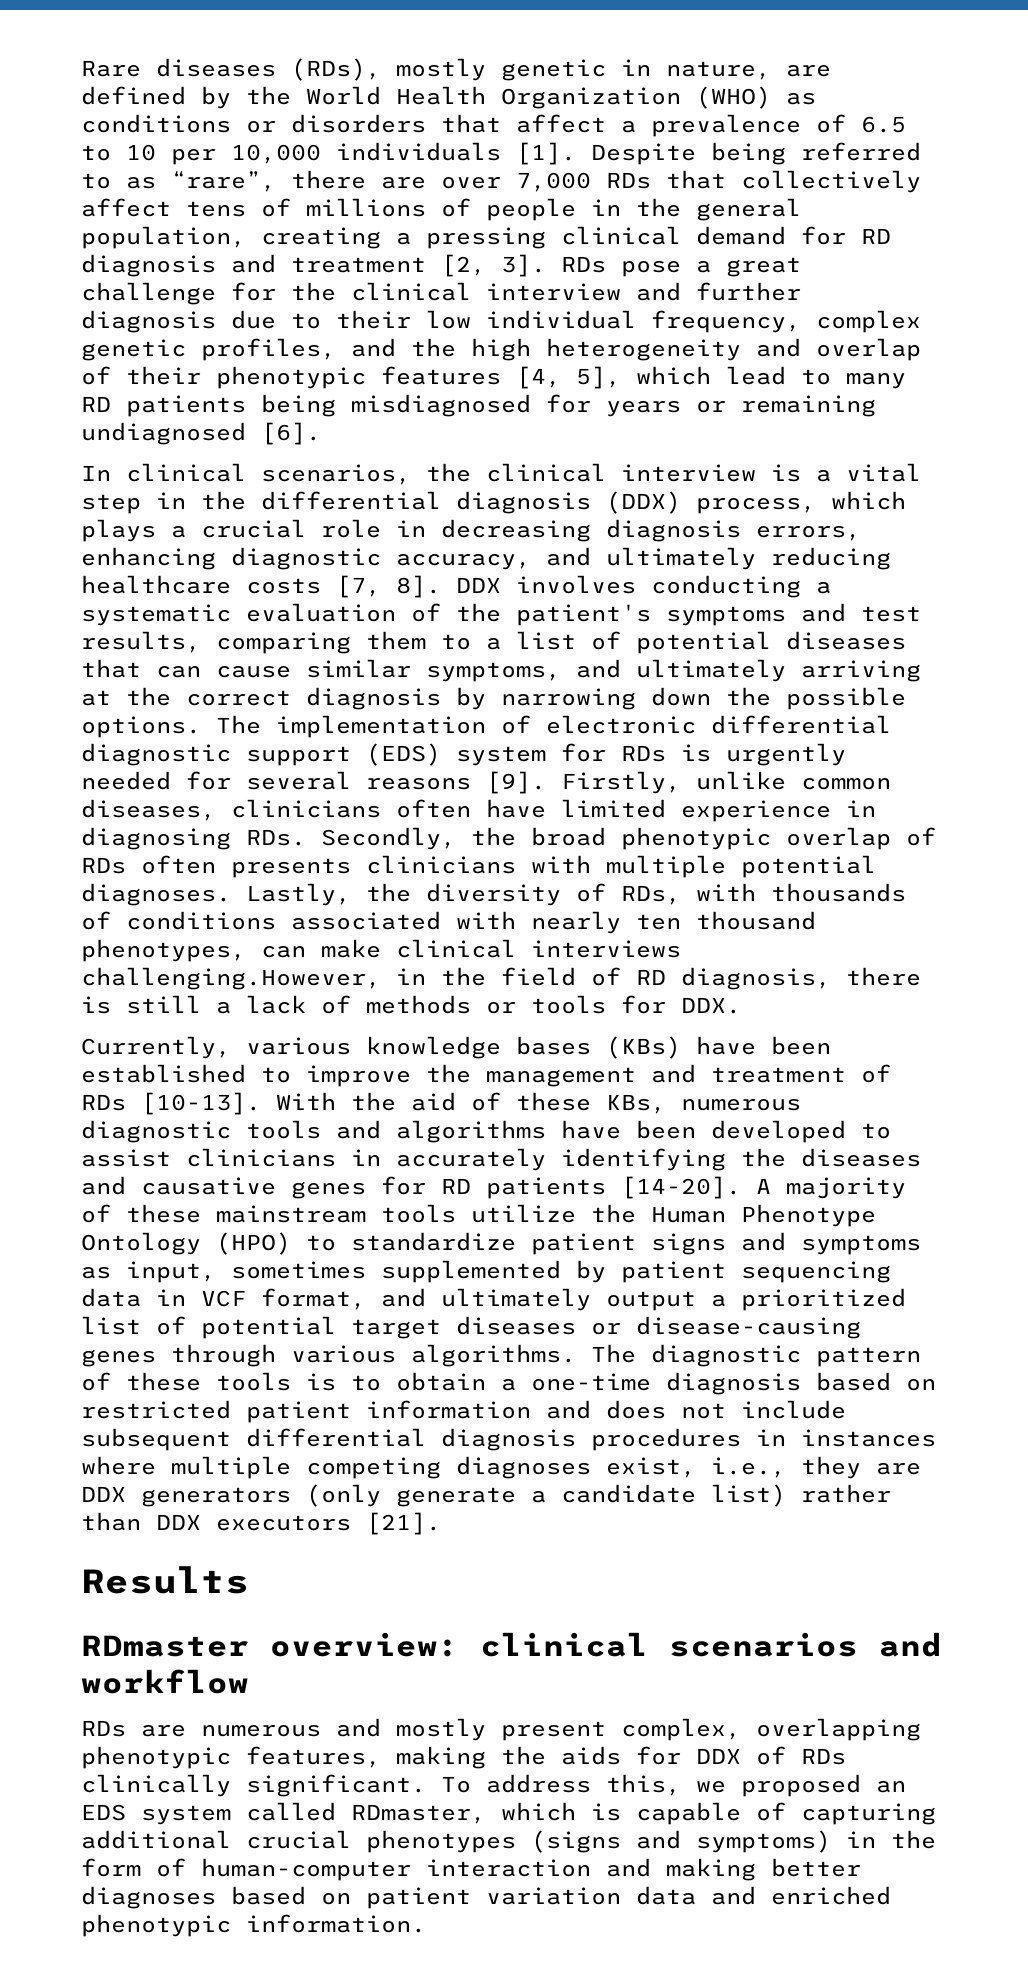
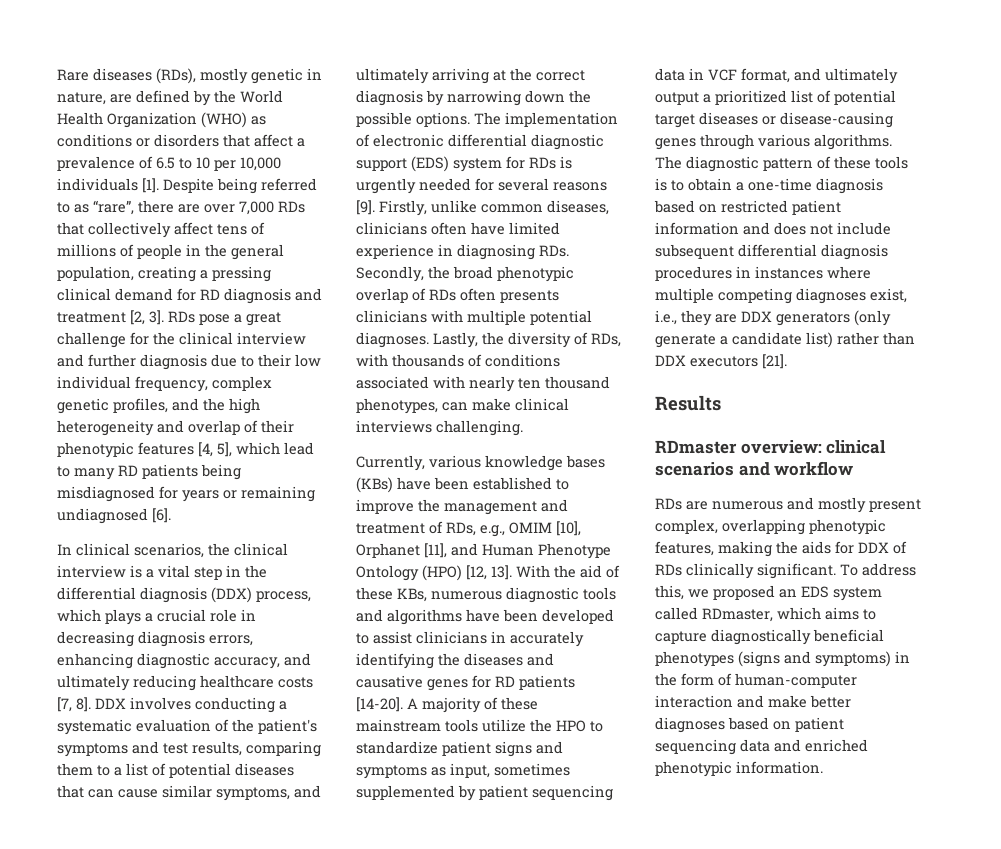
[81,967,921,990] [81,995,741,1014] challenging.However, in the field of RD diagnosis, there is still a lack of methods or tools for DDX. -> [436,420,523,436] challenging.
[81,1092,261,1115] RDs [10-13]. -> [446,521,581,537] [356,543,611,559] [356,565,512,581] RDs, e.g., OMIM [10], Orphanet [11], and Human Phenotype Ontology (HPO) [12, 13].
[651,1204,876,1227] [81,1232,291,1255] Human Phenotype Ontology (HPO) -> [556,720,586,732] HPO
[591,1802,936,1825] [81,1830,351,1849] is capable of capturing additional crucial -> [825,607,876,620] [655,629,884,645] aims to capture diagnostically beneficial
[666,1858,756,1881] making -> [768,695,807,708] make
[486,1887,621,1905] variation -> [655,739,736,755] sequencing

